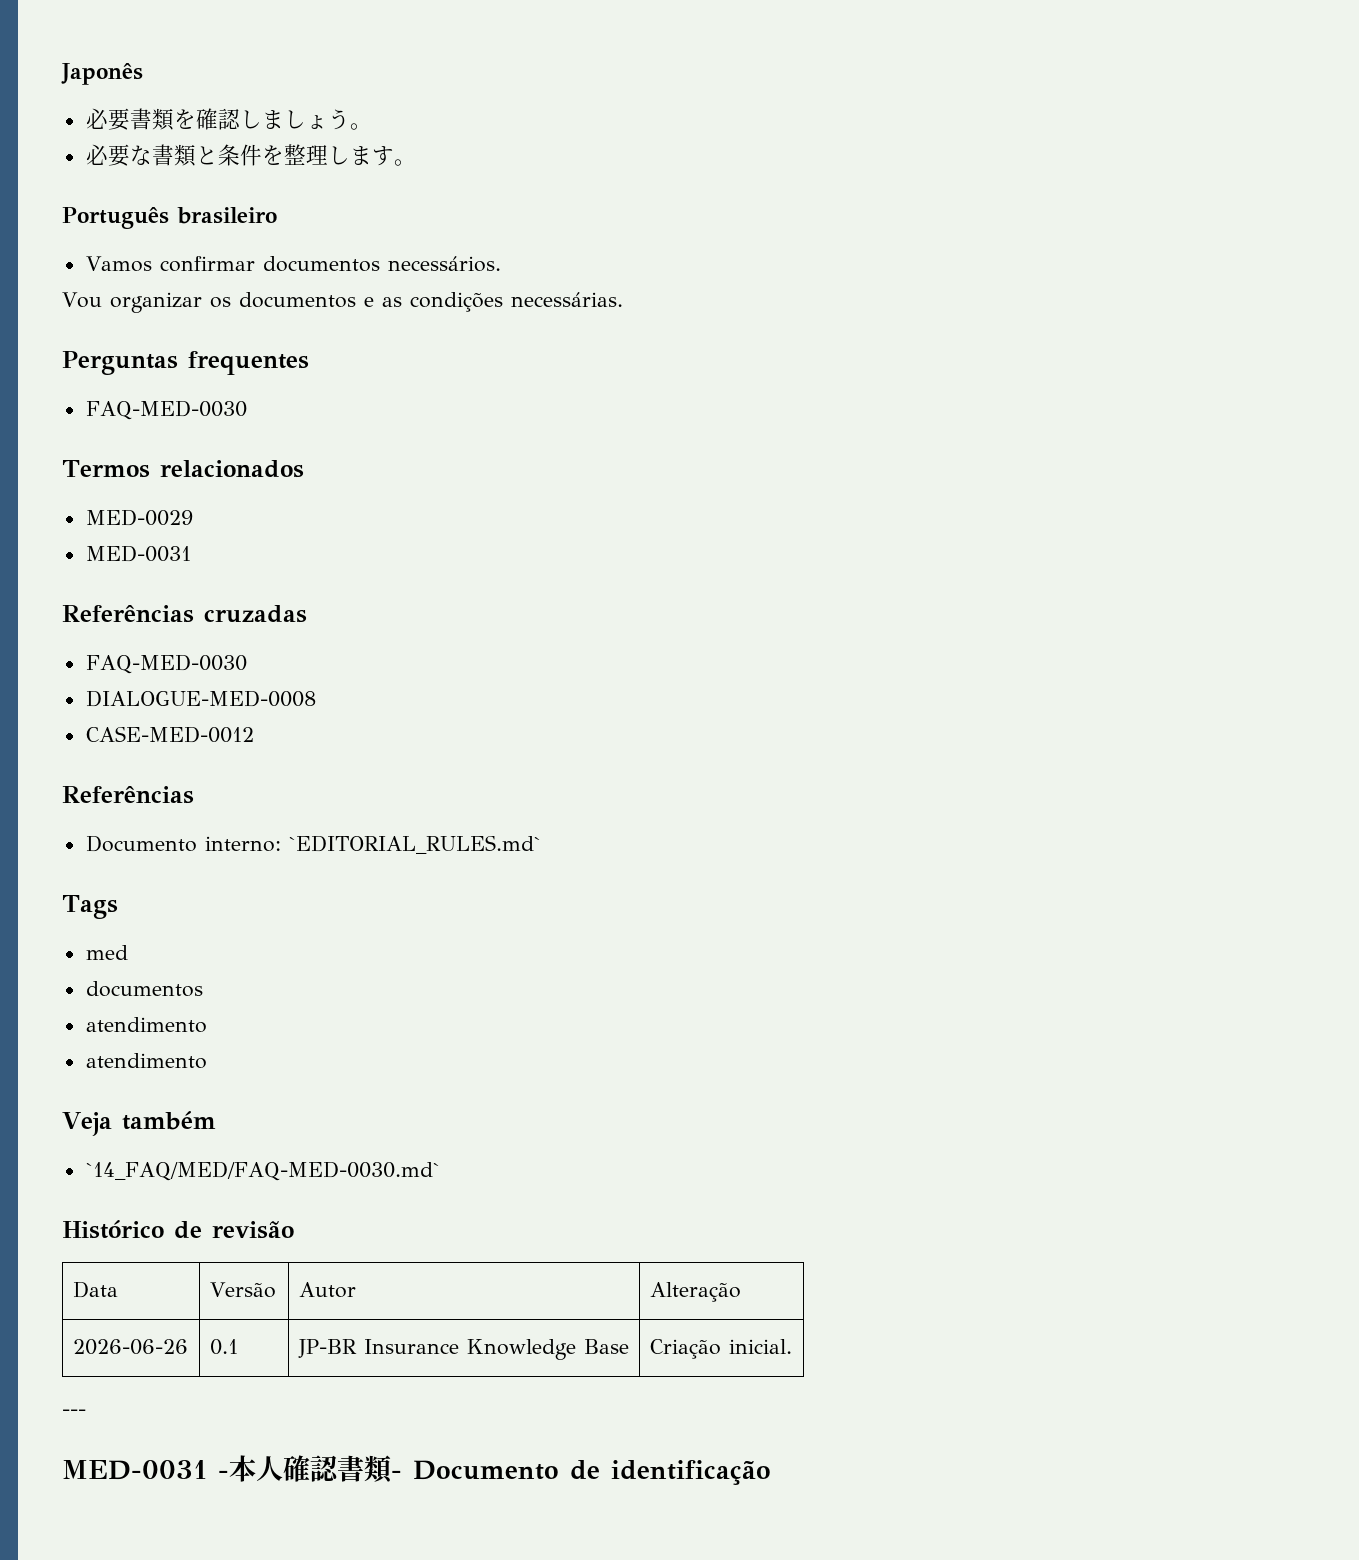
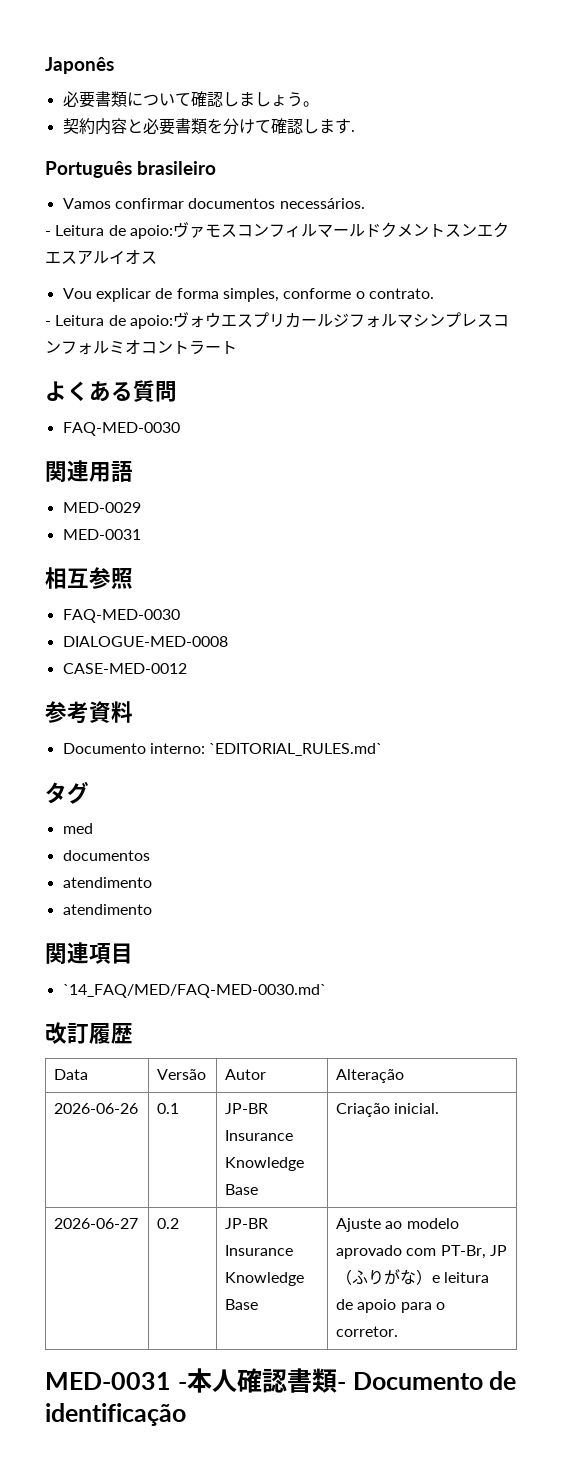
[173,109,196,129] を -> [126,92,191,106] について
[85,144,416,167] 必要な書類と条件を整理します。 -> [62,118,355,135] 契約内容と必要書類を分けて確認します.
[62,292,623,313] [62,351,309,375] [85,400,247,420] [62,460,304,478] Vou organizar os documentos e as condições necessárias. // Perguntas frequentes // FAQ-MED-0030 // Termos relacionados -> [45,222,509,239] [45,250,157,265] [62,288,434,302] [45,312,509,329] [45,340,237,355] [45,380,177,402] [62,422,180,436] [45,460,133,482] - Leitura de apoio:ヴァモスコンフィルマールドクメントスンエクエスアルイオス // Vou explicar de forma simples, conforme o contrato. // - Leitura de apoio:ヴォウエスプリカールジフォルマシンプレスコンフォルミオコントラート // よくある質問 // FAQ-MED-0030 // 関連用語
[62,605,307,623] Referências cruzadas -> [45,567,133,589] 相互参照
[62,786,194,804] Referências -> [45,701,133,724] 参考資料
[62,895,118,919] Tags -> [45,781,89,804] タグ
[62,1111,216,1136] Veja também -> [45,942,133,964] 関連項目
[62,1220,294,1239] Histórico de revisão -> [45,1022,133,1044] 改訂履歴
[62,1409,86,1416] // --- -> [54,1218,139,1229] [157,1218,180,1229] [225,1218,269,1229] [225,1245,294,1256] [225,1272,305,1286] [225,1299,259,1310] [336,1218,459,1232] [336,1245,508,1259] [336,1269,490,1285] [336,1299,446,1313] [336,1326,399,1337] // 2026-06-27 | 0.2 | JP-BR Insurance Knowledge Base | Ajuste ao modelo aprovado com PT-Br, JP（ふりがな）e leitura de apoio para o corretor.

